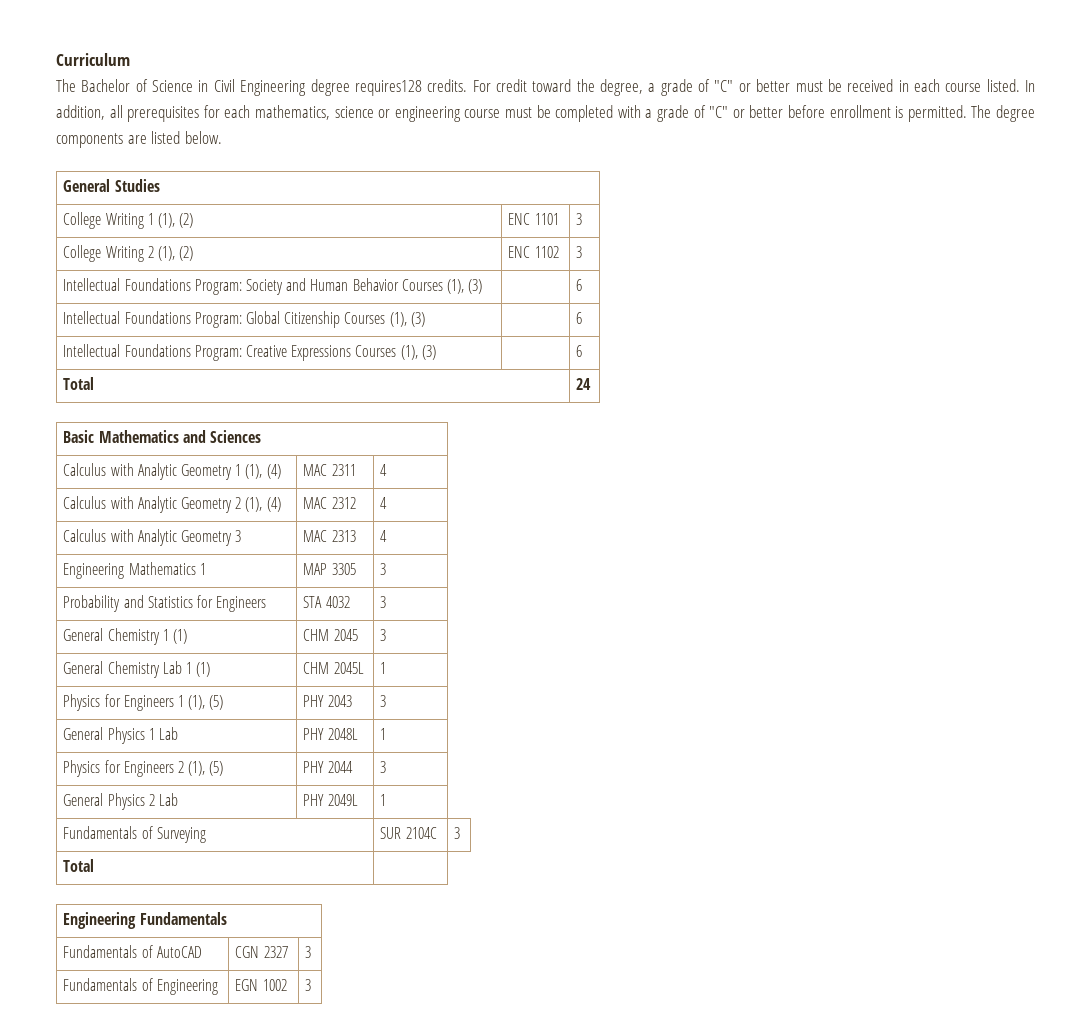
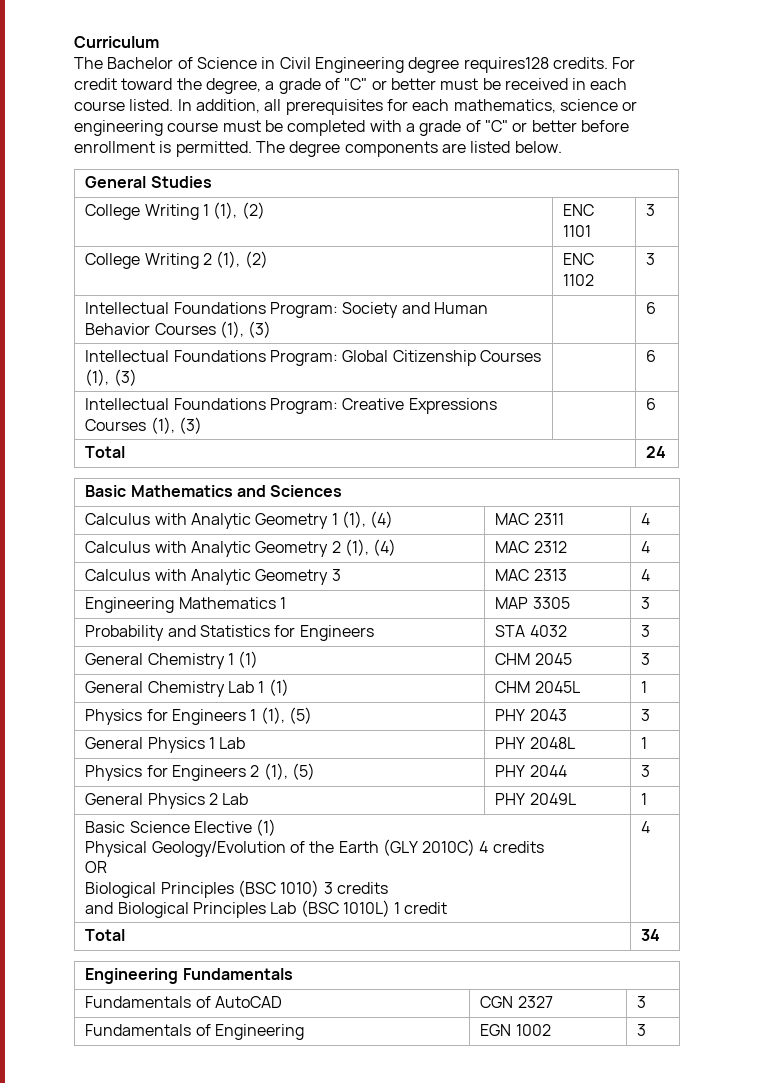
[63,826,206,843] [380,827,437,839] [454,827,461,839] [63,859,95,872] Fundamentals of Surveying | SUR 2104C | 3 // Total | -> [85,819,277,836] [85,839,544,857] [85,861,108,873] [85,880,388,898] [85,900,448,918] [641,821,651,833] [85,929,126,941] [641,929,661,941] Basic Science Elective (1) // Physical Geology/Evolution of the Earth (GLY 2010C) 4 credits // OR // Biological Principles (BSC 1010) 3 credits // and Biological Principles Lab (BSC 1010L) 1 credit | 4 // Total | 34

